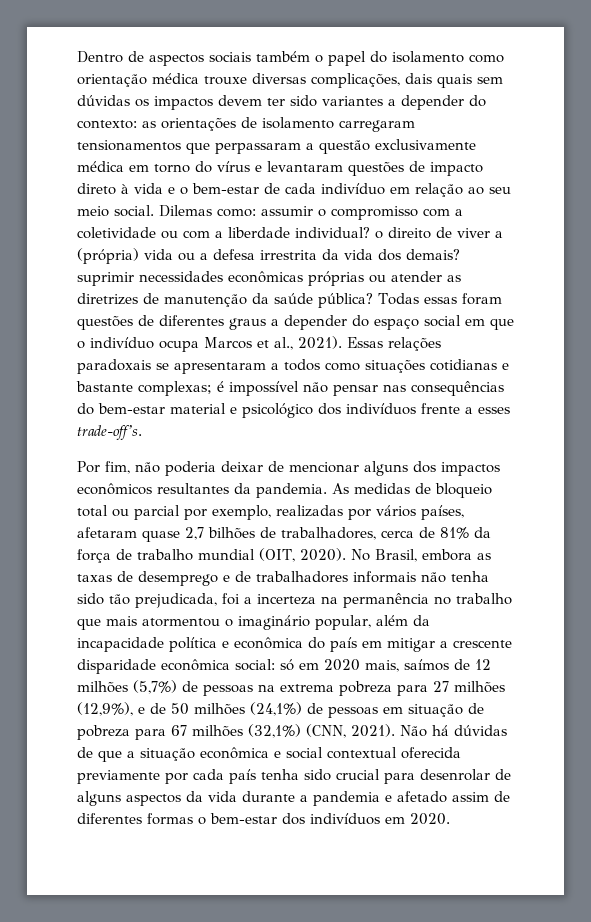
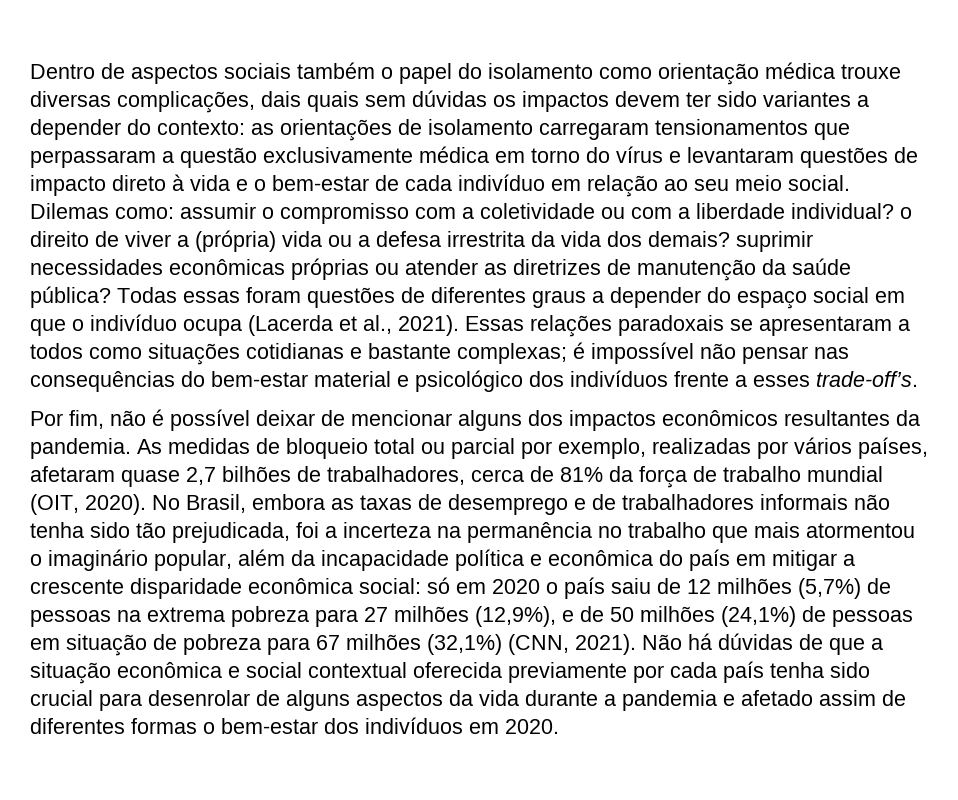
[204,337,252,349] Marcos -> [248,315,333,336] (Lacerda
[165,461,216,476] poderia -> [152,409,250,431] é possível
[365,659,449,672] mais, saímos -> [546,577,651,599] o país saiu

